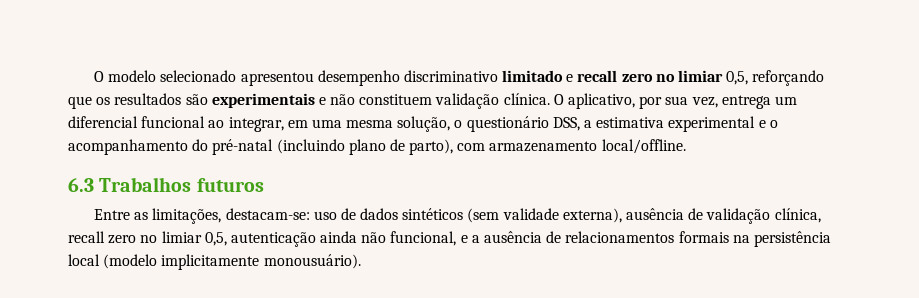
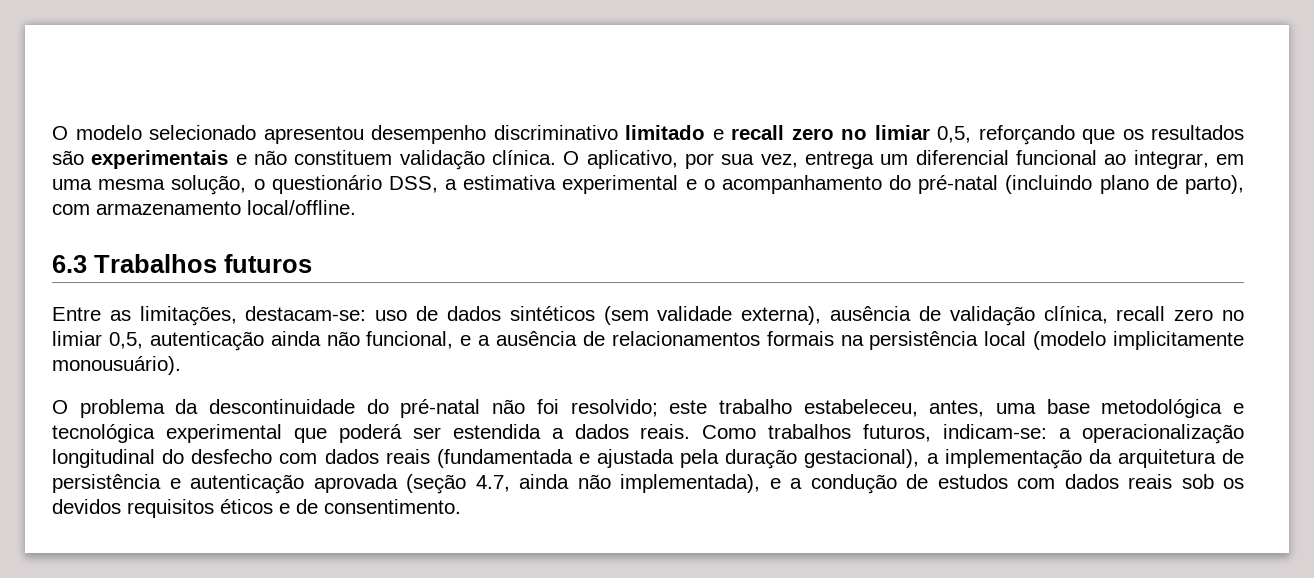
(361, 261) none -> [52,399,1244,418] [52,424,1245,444] [52,449,1244,469] [52,474,1244,494] [52,499,461,518] // O problema da descontinuidade do pré-natal não foi resolvido; este trabalho estabeleceu, antes, uma base metodológica e tecnológica experimental que poderá ser estendida a dados reais. Como trabalhos futuros, indicam-se: a operacionalização longitudinal do desfecho com dados reais (fundamentada e ajustada pela duração gestacional), a implementação da arquitetura de persistência e autenticação aprovada (seção 4.7, ainda não implementada), e a condução de estudos com dados reais sob os devidos requisitos éticos e de consentimento.

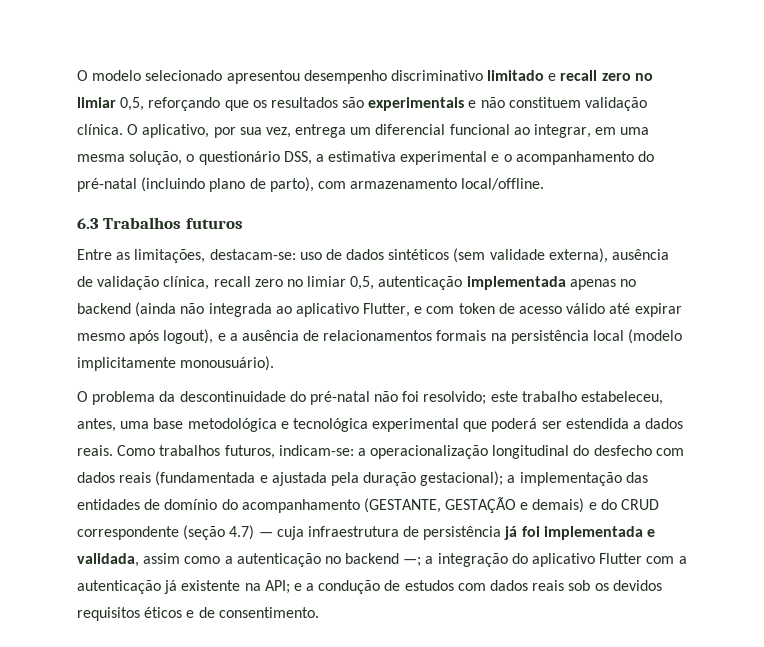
[270,331,454,349] ainda não funcional, -> [466,276,637,290] [77,302,682,317] [77,329,214,344] implementada apenas no backend (ainda não integrada ao aplicativo Flutter, e com token de acesso válido até expirar mesmo após logout),
[804,449,920,468] gestacional), -> [420,471,504,486] gestacional);
[1088,449,1244,468] [52,474,760,494] da arquitetura de persistência e autenticação aprovada (seção 4.7, ainda não implementada), -> [625,472,648,483] [77,497,660,513] [77,525,656,540] [77,553,687,567] [77,580,290,594] das entidades de domínio do acompanhamento (GESTANTE, GESTAÇÃO e demais) e do CRUD correspondente (seção 4.7) — cuja infraestrutura de persistência já foi implementada e validada, assim como a autenticação no backend —; a integração do aplicativo Flutter com a autenticação já existente na API;

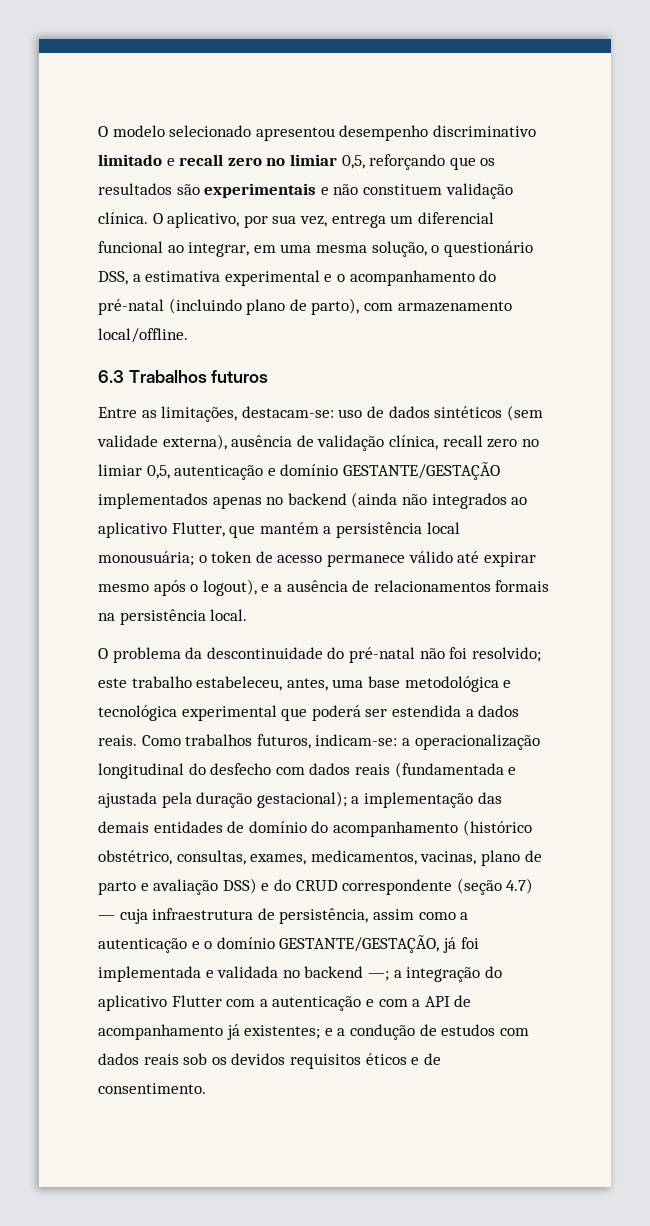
[466,276,566,290] implementada -> [267,462,500,480] [98,493,208,509] e domínio GESTANTE/GESTAÇÃO implementados
[208,303,272,317] integrada -> [431,493,507,509] integrados
[414,306,455,314] e com -> [229,522,460,538] [98,551,207,566] que mantém a persistência local monousuária; o
(563, 310) none -> [326,554,405,567] permanece
(160, 337) none -> [190,584,199,592] o
[593,329,683,344] [77,356,275,371] local (modelo implicitamente monousuário). -> [210,609,248,621] local.
(648, 477) none -> [98,821,149,833] demais
[363,497,585,513] (GESTANTE, GESTAÇÃO e demais) -> [462,820,532,836] [98,850,542,866] [98,878,257,895] (histórico obstétrico, consultas, exames, medicamentos, vacinas, plano de parto e avaliação DSS)
[423,526,656,540] [77,553,321,567] persistência já foi implementada e validada, assim como a autenticação -> [279,908,469,924] [98,935,479,953] [98,966,279,982] persistência, assim como a autenticação e o domínio GESTANTE/GESTAÇÃO, já foi implementada e validada
[164,580,290,594] já existente na API; -> [365,995,472,1007] [98,1024,321,1040] e com a API de acompanhamento já existentes;

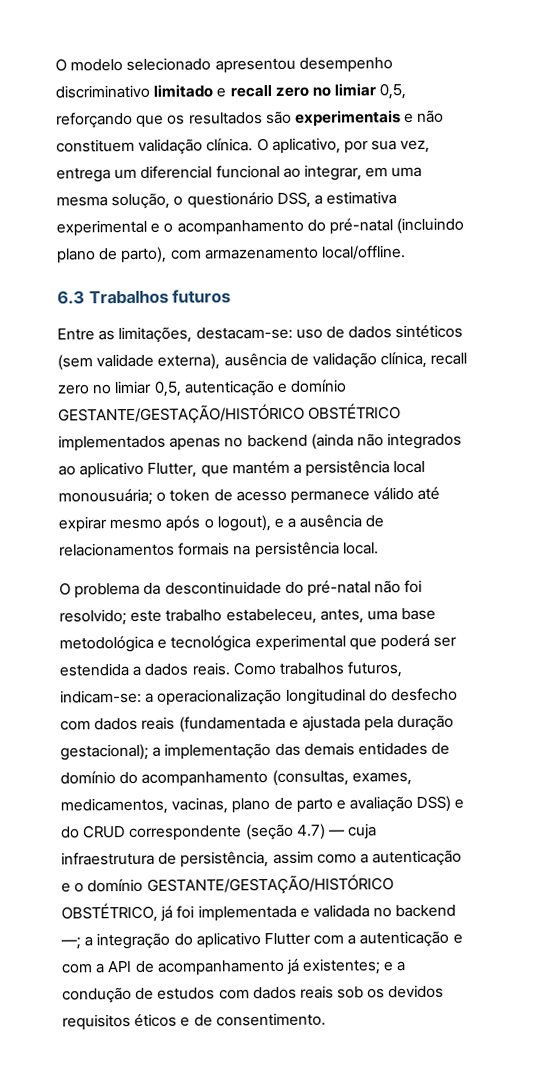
[342,462,500,480] GESTANTE/GESTAÇÃO -> [58,403,402,425] GESTANTE/GESTAÇÃO/HISTÓRICO OBSTÉTRICO
[462,820,532,836] [98,850,246,865] (histórico obstétrico, consultas, -> [271,769,349,787] (consultas,
[279,935,440,953] GESTANTE/GESTAÇÃO, -> [146,874,394,895] [61,902,158,923] GESTANTE/GESTAÇÃO/HISTÓRICO OBSTÉTRICO,

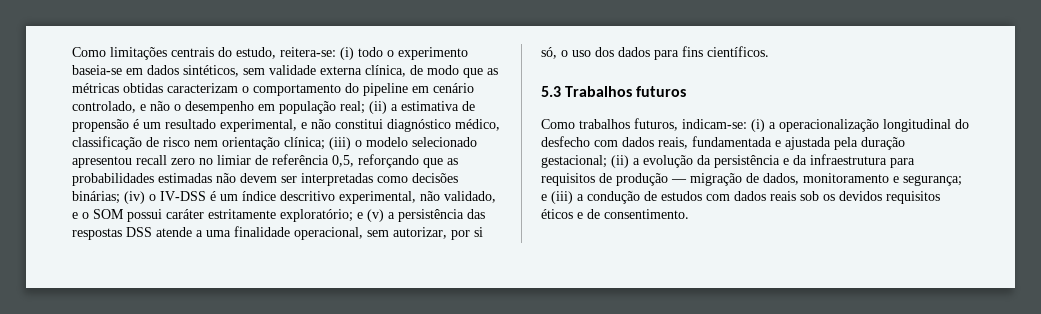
[55,57,393,74] [55,83,377,99] O modelo selecionado apresentou desempenho discriminativo limitado e recall zero no limiar -> [72,47,468,60] [72,65,498,78] [72,83,474,96] [72,101,475,114] [72,119,500,132] [72,136,477,150] [72,154,329,168] Como limitações centrais do estudo, reitera-se: (i) todo o experimento baseia-se em dados sintéticos, sem validade externa clínica, de modo que as métricas obtidas caracterizam o comportamento do pipeline em cenário controlado, e não o desempenho em população real; (ii) a estimativa de propensão é um resultado experimental, e não constitui diagnóstico médico, classificação de risco nem orientação clínica; (iii) o modelo selecionado apresentou recall zero no limiar de referência
[167,109,445,127] [56,137,431,155] [56,164,423,183] [56,191,398,210] [56,217,465,237] [56,245,406,264] [57,289,232,305] [57,324,464,344] [57,351,468,371] [57,379,348,397] [58,403,402,425] [58,432,463,452] [58,460,426,479] [58,486,441,506] [58,514,385,533] [59,541,379,559] [59,579,423,599] [59,607,437,626] [59,633,458,653] [59,662,230,677] os resultados são experimentais e não constituem validação clínica. O aplicativo, por sua vez, entrega um diferencial funcional ao integrar, em uma mesma solução, o questionário DSS, a estimativa experimental e o acompanhamento do pré-natal (incluindo plano de parto), com armazenamento local/offline. // 6.3 Trabalhos futuros // Entre as limitações, destacam-se: uso de dados sintéticos (sem validade externa), ausência de validação clínica, recall zero no limiar 0,5, autenticação e domínio GESTANTE/GESTAÇÃO/HISTÓRICO OBSTÉTRICO implementados apenas no backend (ainda não integrados ao aplicativo Flutter, que mantém a persistência local monousuária; o token de acesso permanece válido até expirar mesmo após o logout), e a ausência de relacionamentos formais na persistência local. // O problema da descontinuidade do pré-natal não foi resolvido; este trabalho estabeleceu, antes, uma base metodológica e tecnológica experimental que poderá ser estendida a dados reais. -> [447,158,458,165] [72,173,458,186] [72,191,496,204] [72,209,485,222] [72,226,483,240] [541,46,769,60] [541,86,687,97] as probabilidades estimadas não devem ser interpretadas como decisões binárias; (iv) o IV-DSS é um índice descritivo experimental, não validado, e o SOM possui caráter estritamente exploratório; e (v) a persistência das respostas DSS atende a uma finalidade operacional, sem autorizar, por si só, o uso dos dados para fins científicos. // 5.3 Trabalhos futuros //
(142, 696) none -> [751,119,765,132] (i)
[141,715,286,733] reais (fundamentada -> [658,136,772,149] reais, fundamentada
[60,741,451,761] [60,769,412,787] [60,795,465,815] [61,823,378,842] [61,849,463,868] [61,874,394,895] [61,902,457,923] [60,930,463,950] [61,958,395,976] gestacional); a implementação das demais entidades de domínio do acompanhamento (consultas, exames, medicamentos, vacinas, plano de parto e avaliação DSS) e do CRUD correspondente (seção 4.7) — cuja infraestrutura de persistência, assim como a autenticação e o domínio GESTANTE/GESTAÇÃO/HISTÓRICO OBSTÉTRICO, já foi implementada e validada no backend —; a integração do aplicativo Flutter com a autenticação e com a API de acompanhamento já existentes; e -> [541,154,915,168] [541,173,962,186] [541,191,573,204] gestacional; (ii) a evolução da persistência e da infraestrutura para requisitos de produção — migração de dados, monitoramento e segurança; e (iii)

